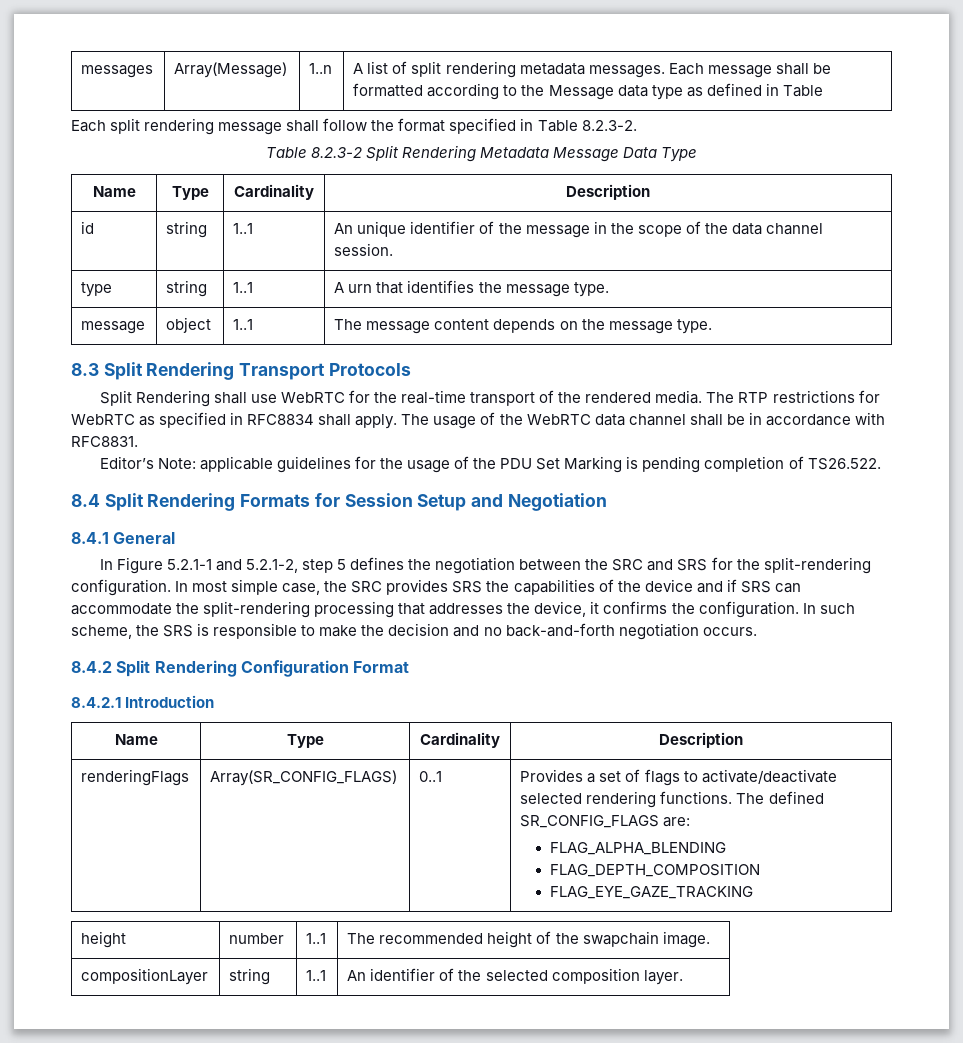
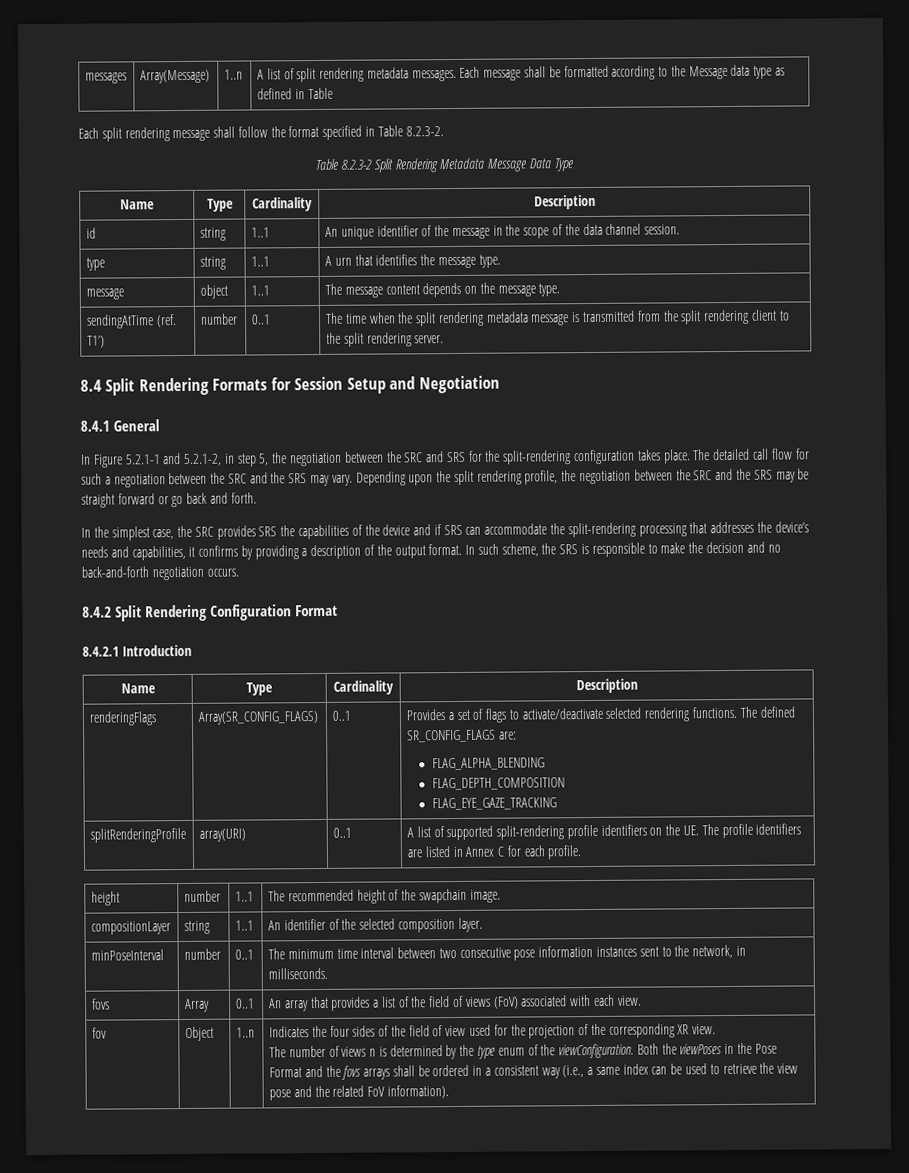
[71,362,411,380] [99,390,880,407] [71,412,885,429] [71,436,138,447] [99,456,881,473] // 8.3 Split Rendering Transport Protocols // Split Rendering shall use WebRTC for the real-time transport of the rendered media. The RTP restrictions for WebRTC as specified in RFC8834 shall apply. The usage of the WebRTC data channel shall be in accordance with RFC8831. // Editor’s Note: applicable guidelines for the usage of the PDU Set Marking is pending completion of TS26.522. -> [85,314,177,329] [86,335,105,348] [199,313,238,325] [251,314,271,325] [324,309,790,327] [325,332,445,347] // sendingAtTime (ref. T1’) | number | 0..1 | The time when the split rendering metadata message is transmitted from the split rendering client to the split rendering server.
[302,557,405,573] step 5 defines -> [224,453,270,467] in step 5,
[71,579,279,596] configuration. In most simple -> [574,448,810,465] [81,468,810,488] [81,492,257,508] [81,526,150,541] configuration takes place. The detailed call flow for such a negotiation between the SRC and the SRS may vary. Depending upon the split rendering profile, the negotiation between the SRC and the SRS may be straight forward or go back and forth. // In the simplest
[534,601,799,618] device, it confirms the configuration. -> [774,521,809,533] [81,543,463,561] device’s needs and capabilities, it confirms by providing a description of the output format.
(753, 892) none -> [89,827,186,843] [198,828,246,842] [332,827,352,838] [406,823,802,841] [406,845,583,860] // splitRenderingProfile | array(URI) | 0..1 | A list of supported split-rendering profile identifiers on the UE. The profile identifiers are listed in Annex C for each profile.
(683, 977) none -> [90,949,164,961] [183,948,221,960] [234,949,254,960] [267,944,746,961] [267,967,328,980] [91,998,110,1010] [184,998,210,1012] [235,998,255,1009] [268,994,642,1012] [91,1027,107,1039] [184,1026,214,1041] [235,1027,255,1038] [268,1023,717,1039] [268,1042,777,1060] [268,1062,799,1080] [268,1085,449,1101] // minPoseInterval | number | 0..1 | The minimum time interval between two consecutive pose information instances sent to the network, in milliseconds. // fovs | Array | 0..1 | An array that provides a list of the field of views (FoV) associated with each view. // fov | Object | 1..n | Indicates the four sides of the field of view used for the projection of the corresponding XR view. // The number of views n is determined by the type enum of the viewConfiguration. Both the viewPoses in the Pose Format and the fovs arrays shall be ordered in a consistent way (i.e., a same index can be used to retrieve the view pose and the related FoV information).

